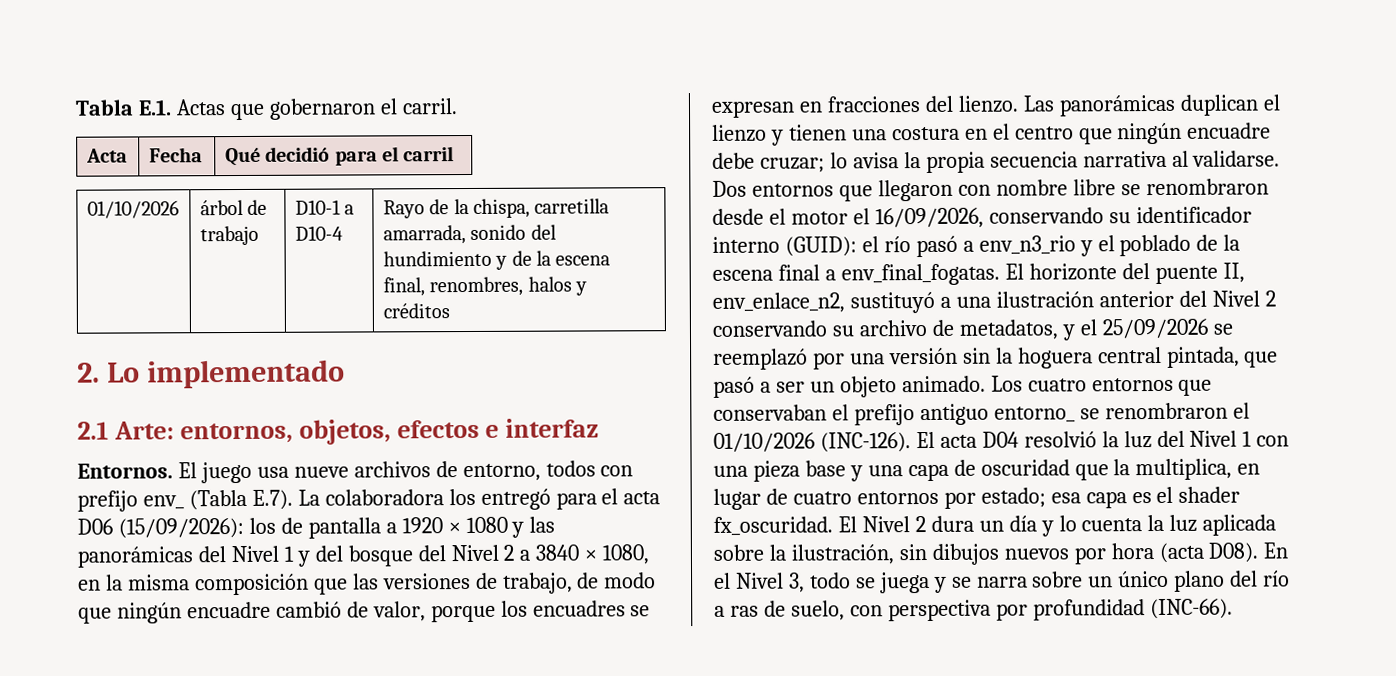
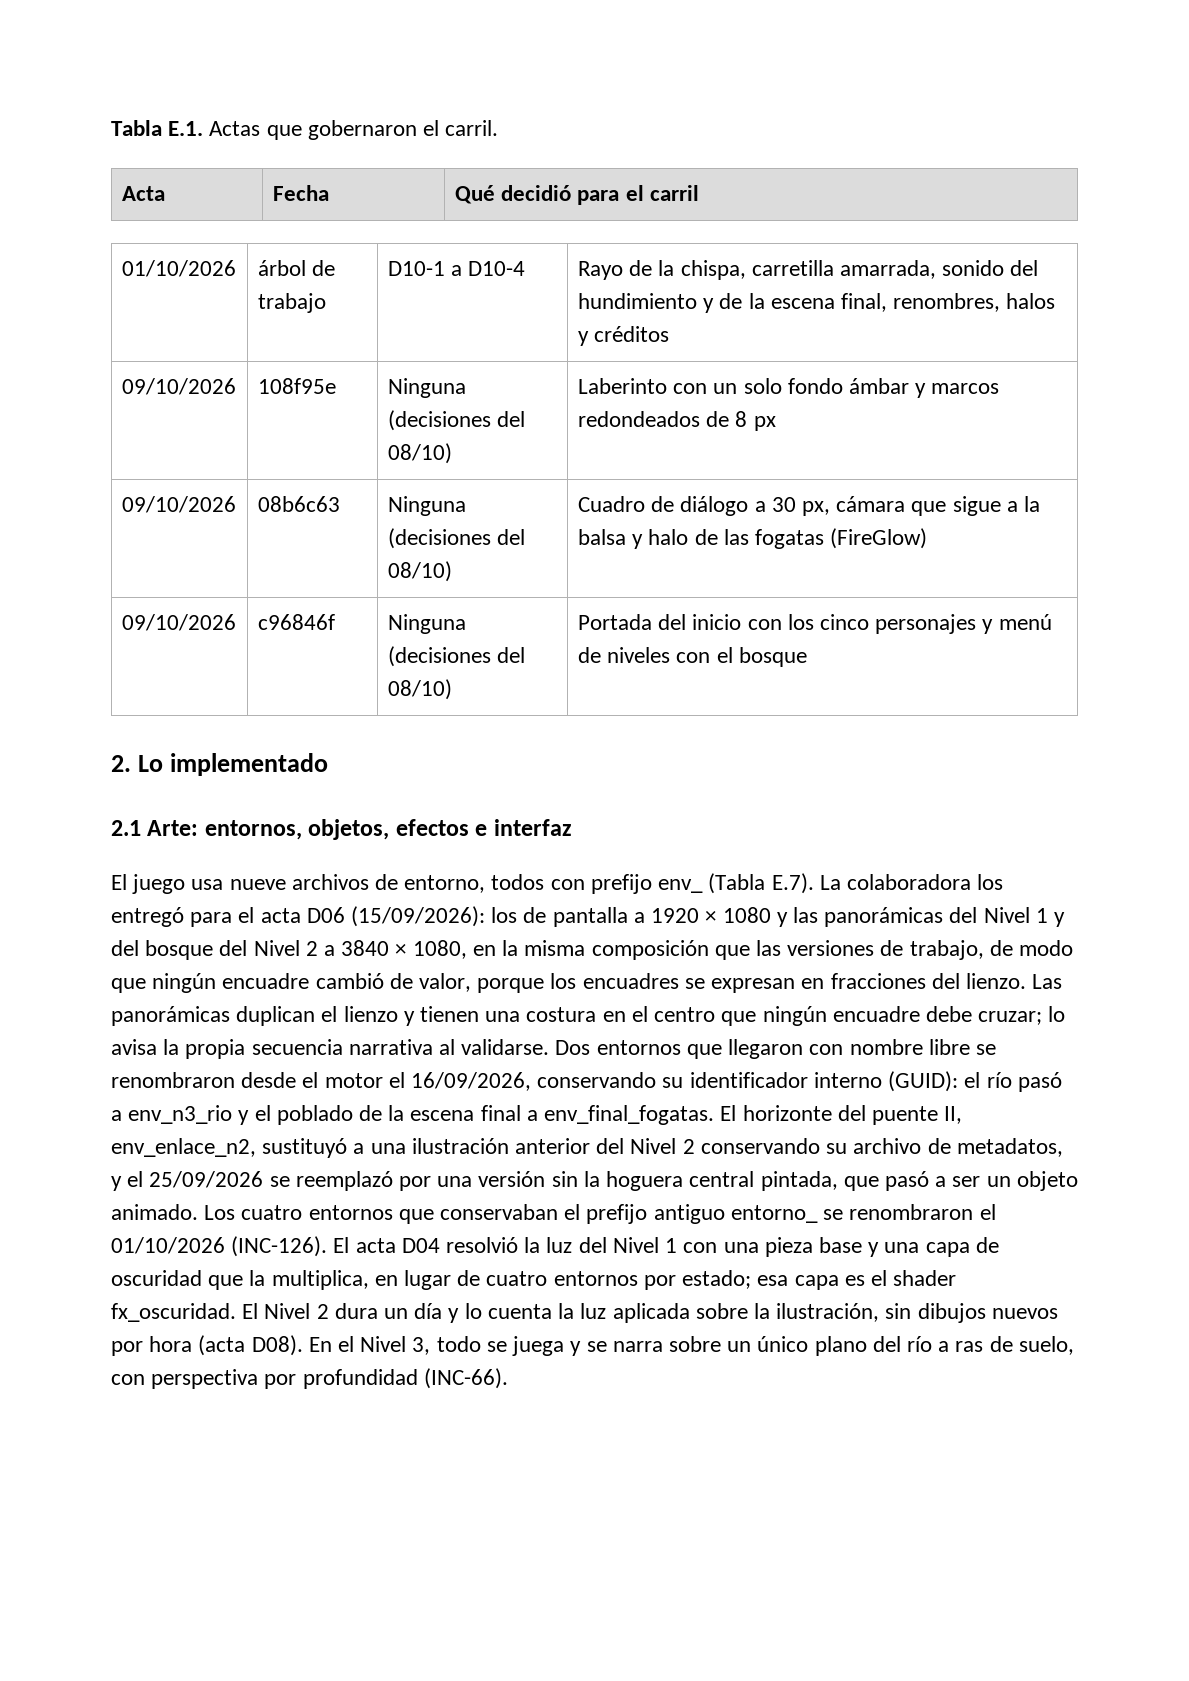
(450, 311) none -> [121,378,236,395] [257,378,336,394] [387,378,466,398] [387,410,526,431] [387,443,452,464] [577,378,1000,398] [577,411,776,431] [121,496,236,513] [257,496,340,512] [387,496,466,516] [387,528,526,549] [387,561,452,582] [577,496,1041,516] [577,528,928,549] [121,614,236,631] [257,614,335,630] [387,614,466,634] [387,646,526,667] [387,679,452,700] [577,614,1052,634] [577,647,807,667] // 09/10/2026 | 108f95e | Ninguna (decisiones del 08/10) | Laberinto con un solo fondo ámbar y marcos redondeados de 8 px // 09/10/2026 | 08b6c63 | Ninguna (decisiones del 08/10) | Cuadro de diálogo a 30 px, cámara que sigue a la balsa y halo de las fogatas (FireGlow) // 09/10/2026 | c96846f | Ninguna (decisiones del 08/10) | Portada del inicio con los cinco personajes y menú de niveles con el bosque
[77,463,173,479] Entornos. -> (572, 827) none

